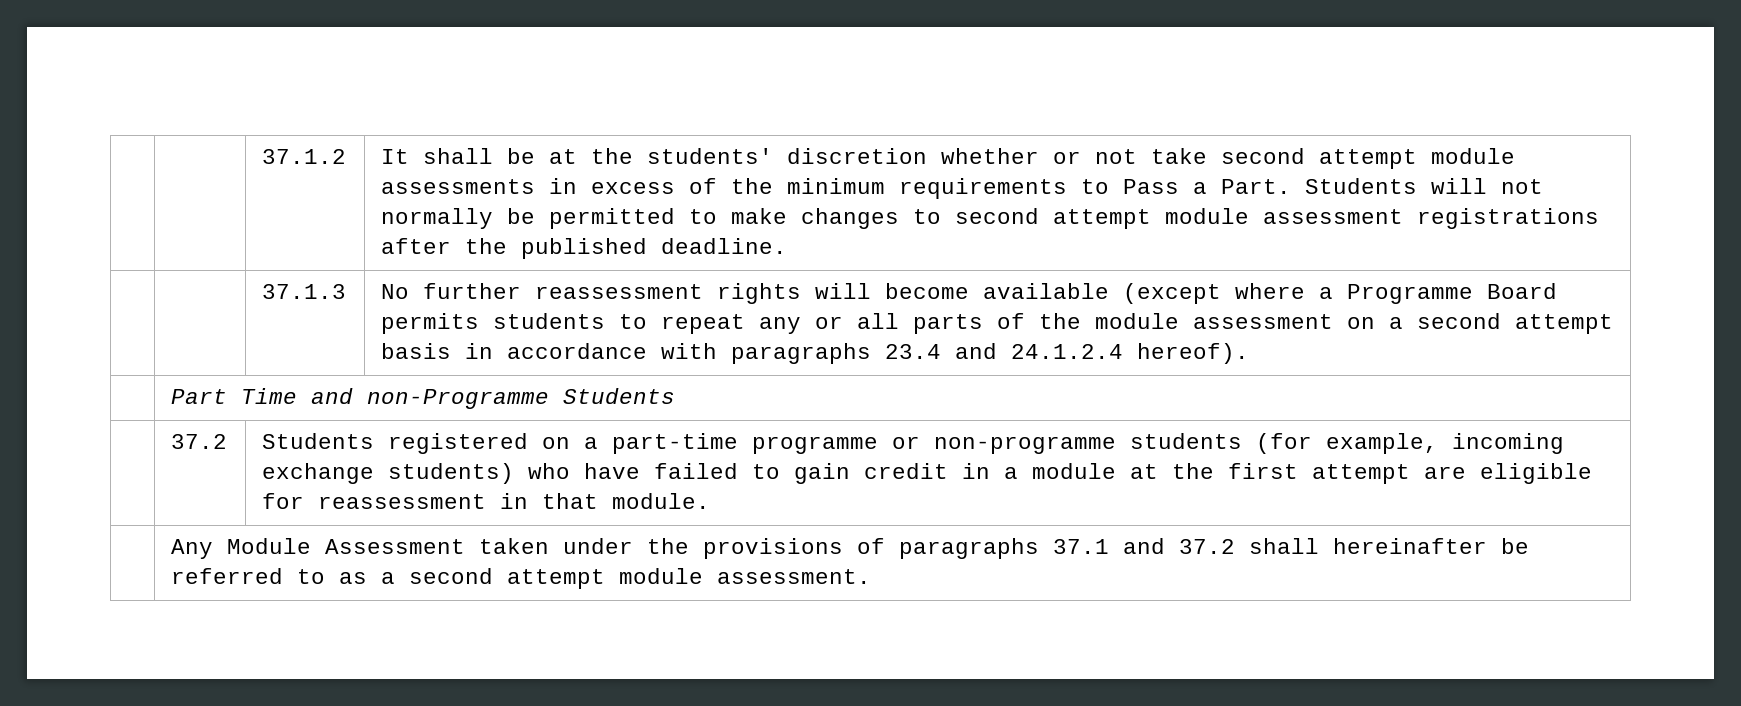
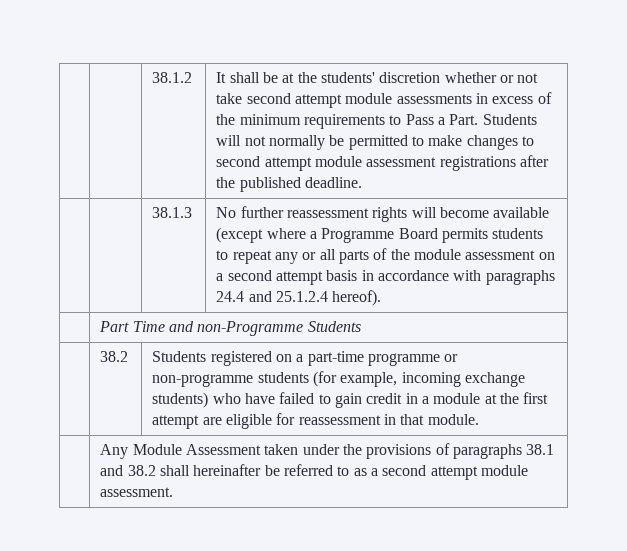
[261,149,346,164] | | 37.1.2 -> [152,72,193,83] | | 38.1.2
[261,284,346,299] 37.1.3 -> [152,207,193,218] 38.1.3
[884,343,1123,359] 23.4 and 24.1.2.4 -> [216,291,329,302] 24.4 and 25.1.2.4
[170,434,227,449] 37.2 -> [100,351,129,362] 38.2
[1052,538,1235,554] 37.1 and 37.2 -> [526,444,555,455] [100,465,156,476] 38.1 and 38.2

